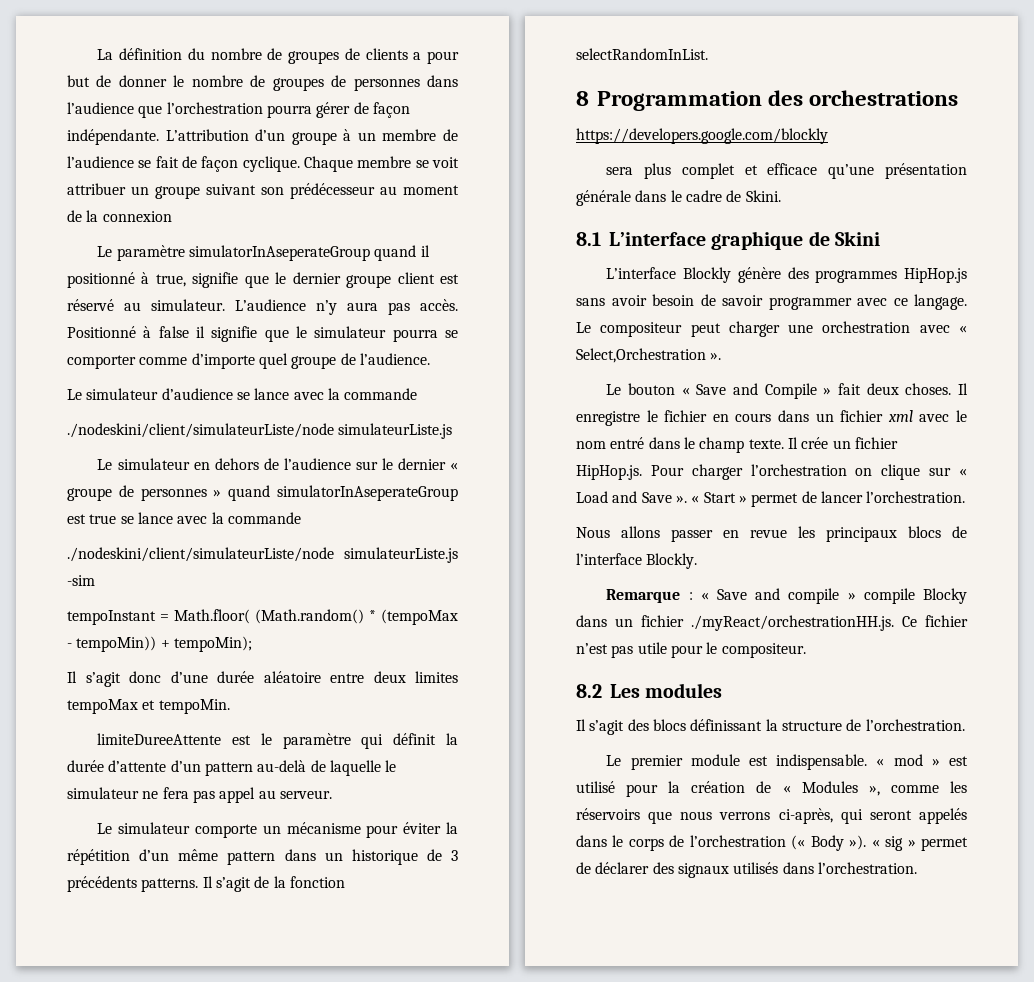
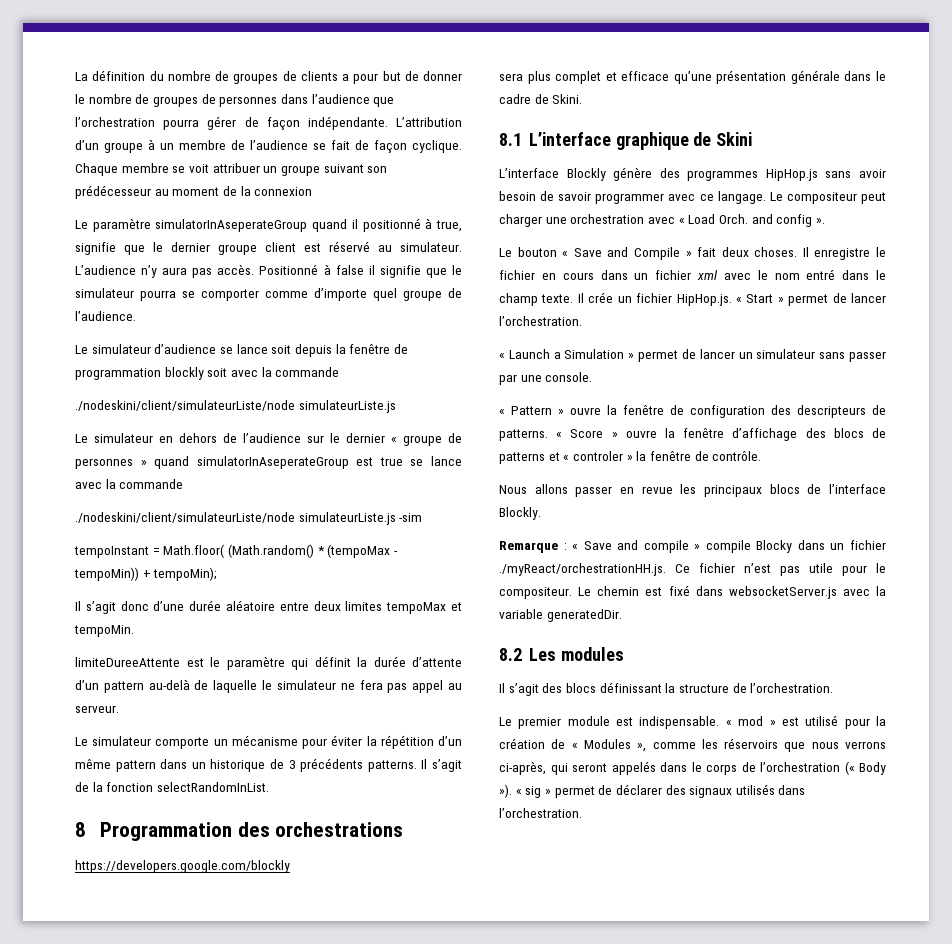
(290, 394) none -> [271,344,408,357] [75,367,228,380] soit depuis la fenêtre de programmation blockly soit
[576,348,706,363] Select,Orchestration -> [688,214,813,227] Load Orch. and config
[650,464,967,480] [576,491,687,503] Pour charger l’orchestration on clique sur « Load and Save ». -> (732, 300) none
(966, 497) none -> [499,349,886,362] [499,372,593,385] [499,405,886,418] [499,428,886,441] [499,451,762,464] // « Launch a Simulation » permet de lancer un simulateur sans passer par une console. // « Pattern » ouvre la fenêtre de configuration des descripteurs de patterns. « Score » ouvre la fenêtre d’affichage des blocs de patterns et « controler » la fenêtre de contrôle.
(806, 650) none -> [578,585,886,599] [499,609,622,622] Le chemin est fixé dans websocketServer.js avec la variable generatedDir.

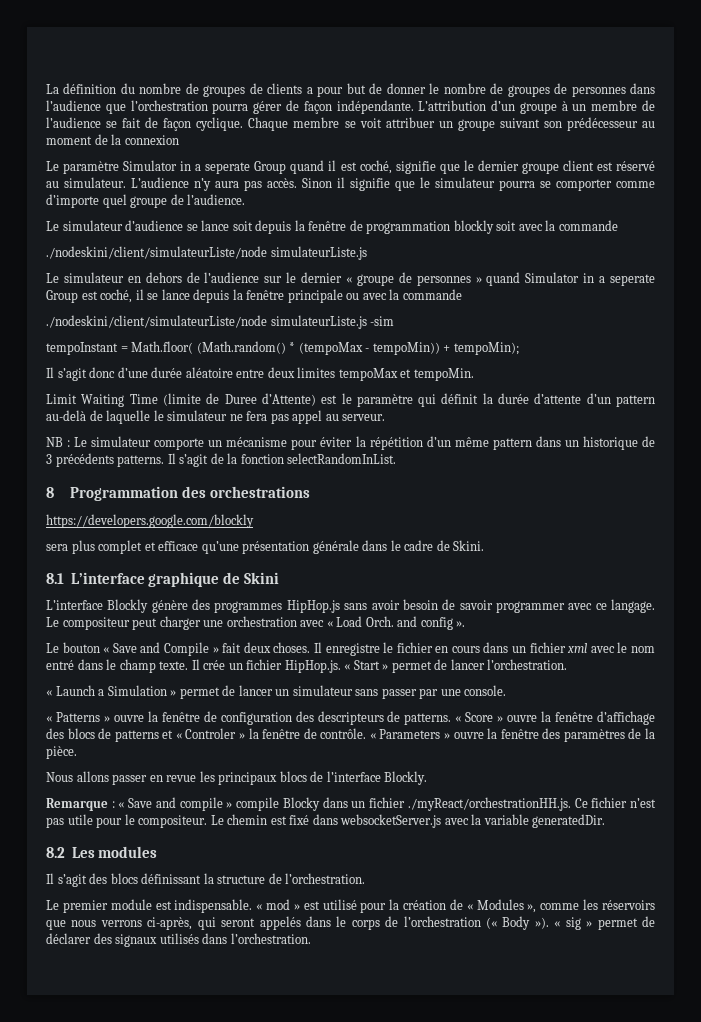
[155,218,462,232] simulatorInAseperateGroup quand il positionné à true, -> [123,160,392,174] Simulator in a seperate Group quand il est coché,
[259,264,364,275] Positionné à false -> [302,178,332,188] Sinon
[196,456,462,469] simulatorInAseperateGroup est true se lance -> [525,272,656,286] [46,289,360,303] Simulator in a seperate Group est coché, il se lance depuis la fenêtre principale ou
[75,657,180,667] limiteDureeAttente -> [46,393,316,407] Limit Waiting Time (limite de Duree d’Attente)
(119, 709) none -> [46,437,71,447] NB :
[511,406,552,415] Pattern -> [55,712,100,722] Patterns
[572,451,623,461] controler -> [185,728,237,739] Controler
(762, 456) none -> [369,728,655,742] [46,746,77,759] « Parameters » ouvre la fenêtre des paramètres de la pièce.

